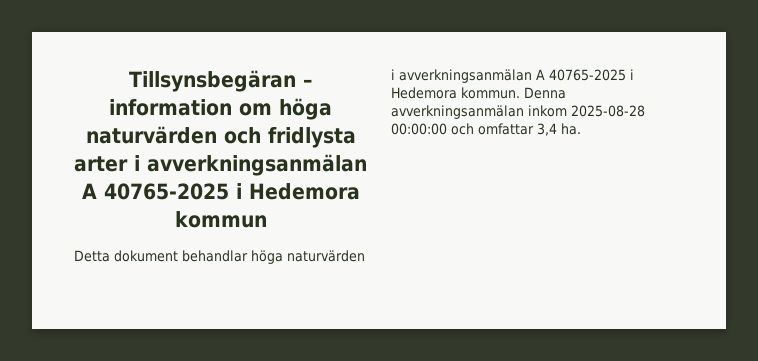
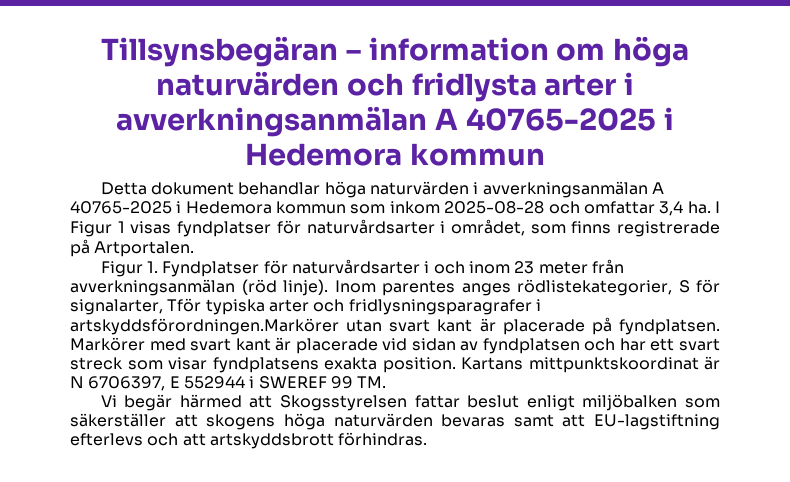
[461,87,566,99] [391,105,524,119] kommun. Denna avverkningsanmälan -> [276,201,386,214] kommun som
[391,123,447,135] 00:00:00 -> (545, 207) none
(581, 129) none -> [715,201,721,213] [70,219,720,237] [70,239,195,257] [100,259,624,277] [70,279,720,296] [70,298,541,315] [70,317,720,335] [70,337,721,354] [70,356,720,373] [70,376,387,391] [100,394,721,411] [70,413,720,430] [70,432,428,449] I Figur 1 visas fyndplatser för naturvårdsarter i området, som finns registrerade på Artportalen. // Figur 1. Fyndplatser för naturvårdsarter i och inom 23 meter från avverkningsanmälan (röd linje). Inom parentes anges rödlistekategorier, S för signalarter, Tför typiska arter och fridlysningsparagrafer i artskyddsförordningen.Markörer utan svart kant är placerade på fyndplatsen. Markörer med svart kant är placerade vid sidan av fyndplatsen och har ett svart streck som visar fyndplatsens exakta position. Kartans mittpunktskoordinat är N 6706397, E 552944 i SWEREF 99 TM. // Vi begär härmed att Skogsstyrelsen fattar beslut enligt miljöbalken som säkerställer att skogens höga naturvärden bevaras samt att EU-lagstiftning efterlevs och att artskyddsbrott förhindras.

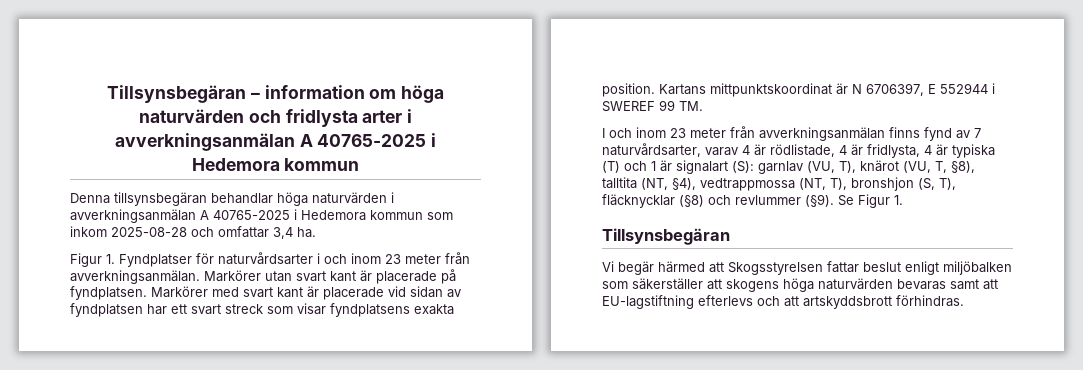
[100,182,235,195] Detta dokument -> [70,192,207,206] Denna tillsynsbegäran
[715,201,721,213] [70,219,720,237] [70,239,195,257] I Figur 1 visas fyndplatser för naturvårdsarter i området, som finns registrerade på Artportalen. -> (316, 232) none
[70,279,720,296] [70,298,541,315] [70,318,339,335] avverkningsanmälan (röd linje). Inom parentes anges rödlistekategorier, S för signalarter, Tför typiska arter och fridlysningsparagrafer i artskyddsförordningen.Markörer -> [70,270,261,284] avverkningsanmälan. Markörer
[584,338,616,351] och -> (143, 310) none
(387, 382) none -> [602,126,981,141] [602,143,995,158] [602,160,975,174] [602,177,956,191] [602,194,903,208] [602,228,730,245] // I och inom 23 meter från avverkningsanmälan finns fynd av 7 naturvårdsarter, varav 4 är rödlistade, 4 är fridlysta, 4 är typiska (T) och 1 är signalart (S): garnlav (VU, T), knärot (VU, T, §8), talltita (NT, §4), vedtrappmossa (NT, T), bronshjon (S, T), fläcknycklar (§8) och revlummer (§9). Se Figur 1. // Tillsynsbegäran

